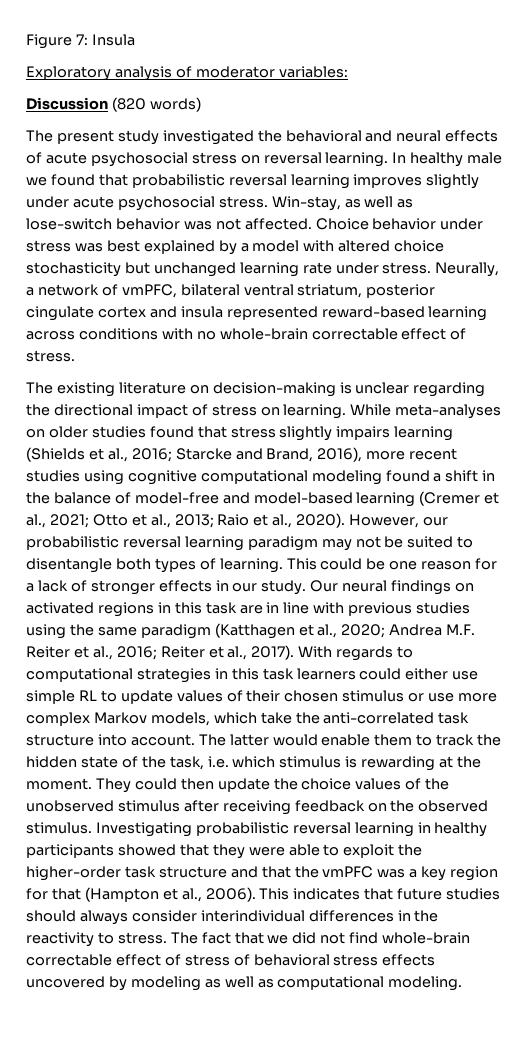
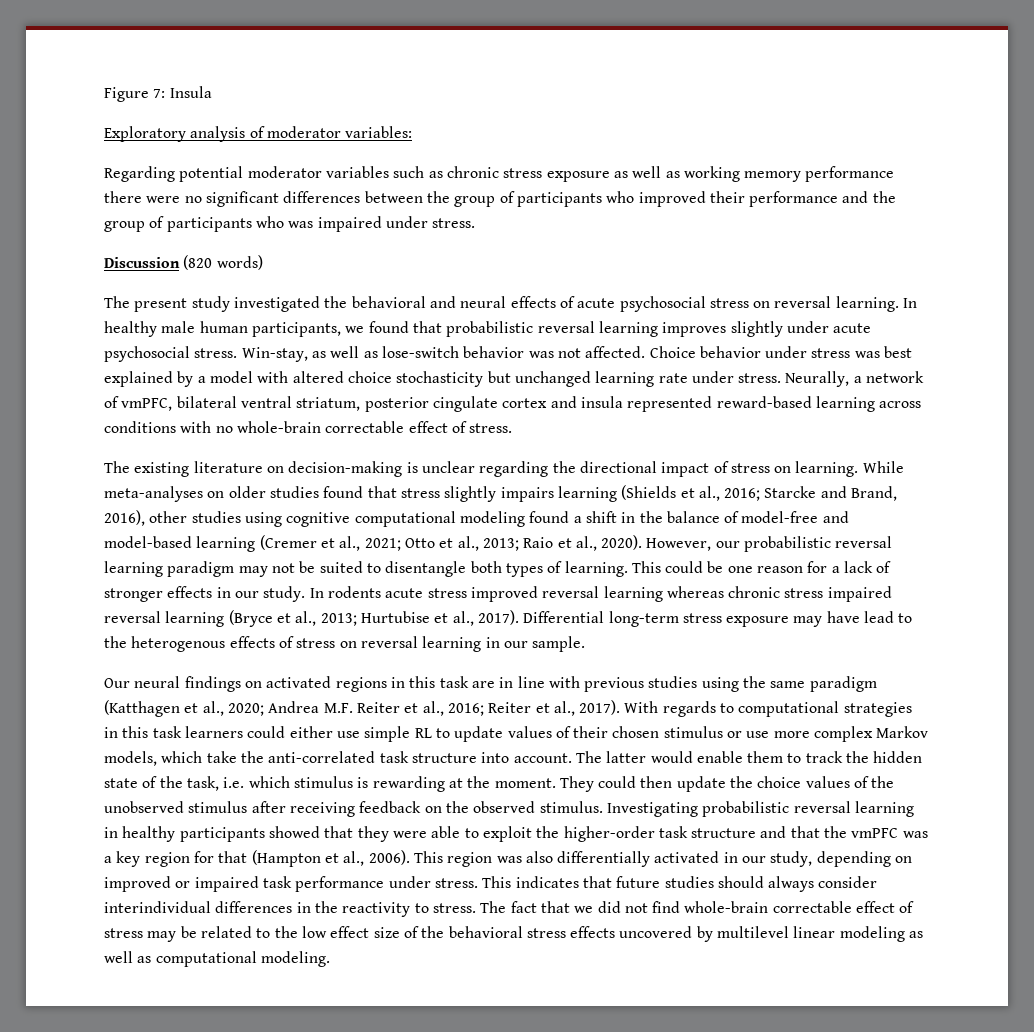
(348, 72) none -> [104,166,895,182] [104,191,896,207] [104,216,476,232] // Regarding potential moderator variables such as chronic stress exposure as well as working memory performance there were no significant differences between the group of participants who improved their performance and the group of participants who was impaired under stress.
(503, 158) none -> [199,321,341,337] human participants,
[366,448,458,460] more recent -> [149,511,188,523] other
(307, 587) none -> [309,586,892,602] [104,610,913,627] [104,636,586,652] In rodents acute stress improved reversal learning whereas chronic stress impaired reversal learning (Bryce et al., 2013; Hurtubise et al., 2017). Differential long-term stress exposure may have lead to the heterogenous effects of stress on reversal learning in our sample. //
(290, 894) none -> [447,851,913,867] [104,876,512,892] region was also differentially activated in our study, depending on improved or impaired task performance under stress. This
[233,954,250,966] of -> [147,926,445,942] may be related to the low effect size of the
(127, 983) none -> [717,926,836,938] multilevel linear

